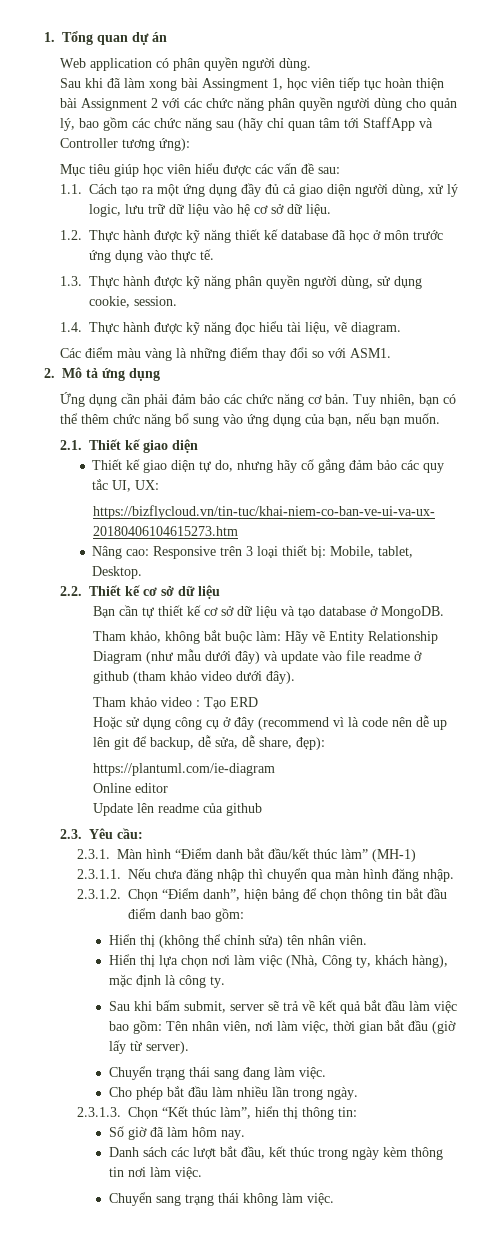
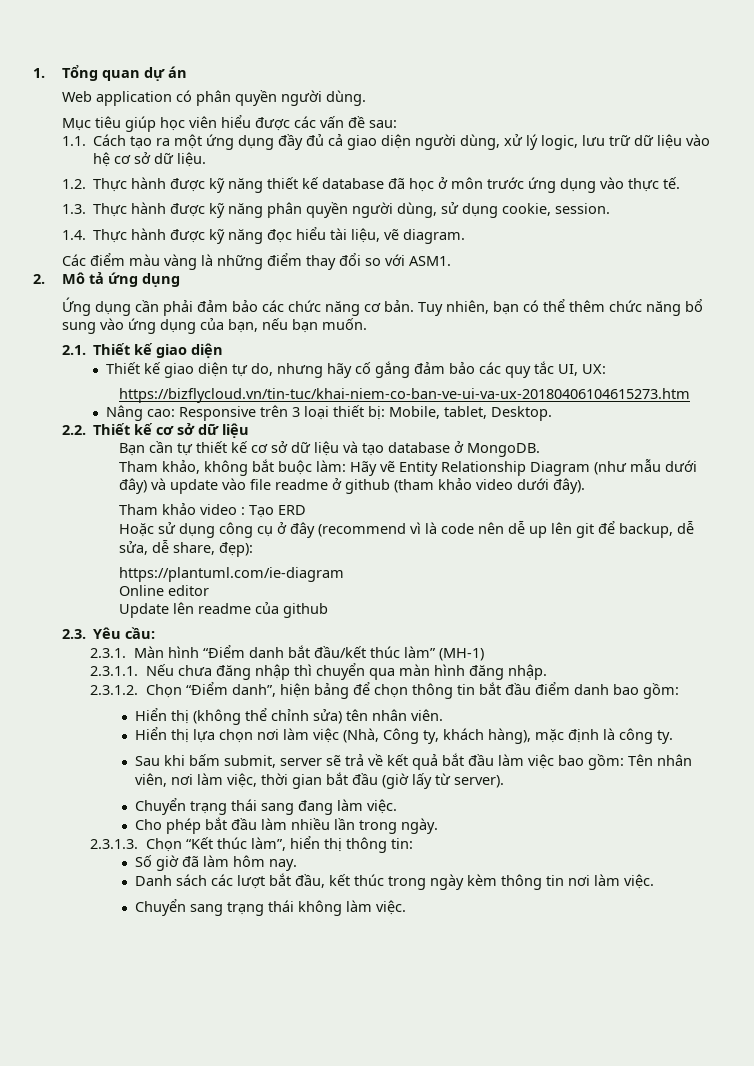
[60,77,445,91] [60,97,458,111] [60,117,434,131] [60,138,191,151] // Sau khi đã làm xong bài Assingment 1, học viên tiếp tục hoàn thiện bài Assignment 2 với các chức năng phân quyền người dùng cho quản lý, bao gồm các chức năng sau (hãy chỉ quan tâm tới StaffApp và Controller tương ứng): -> (366, 98) none

